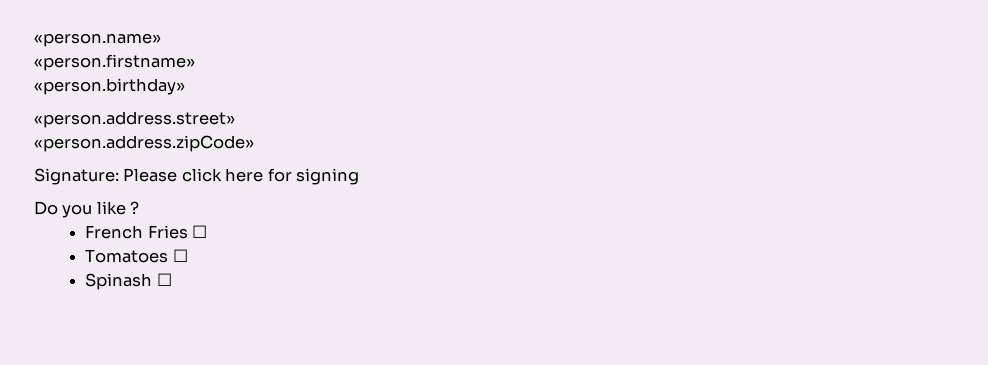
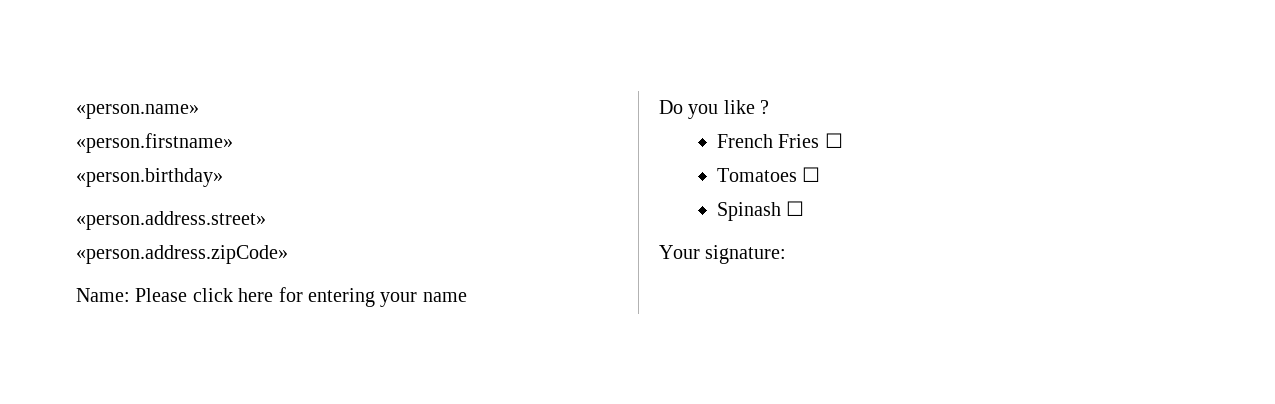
[34,168,119,185] Signature: -> [76,288,130,302] Name:
[296,168,360,185] signing -> [308,288,467,307] entering your name
(172, 279) none -> [659,245,787,264] // Your signature:

